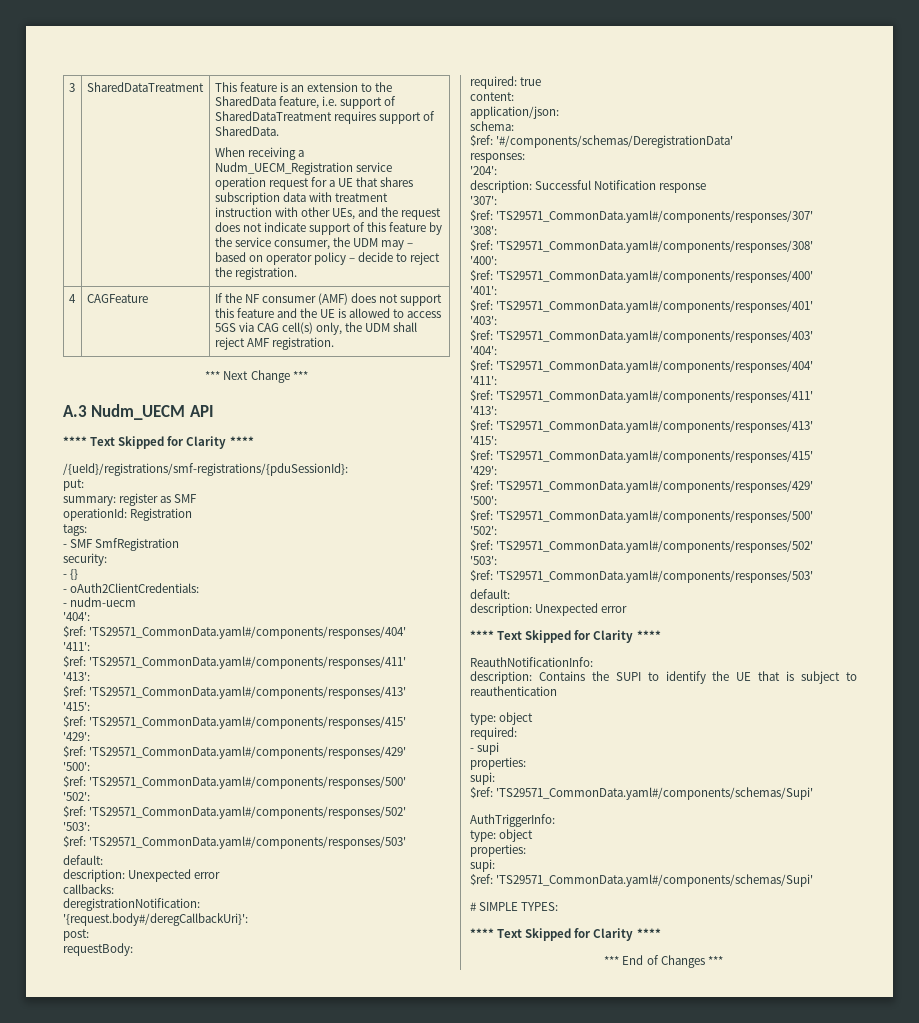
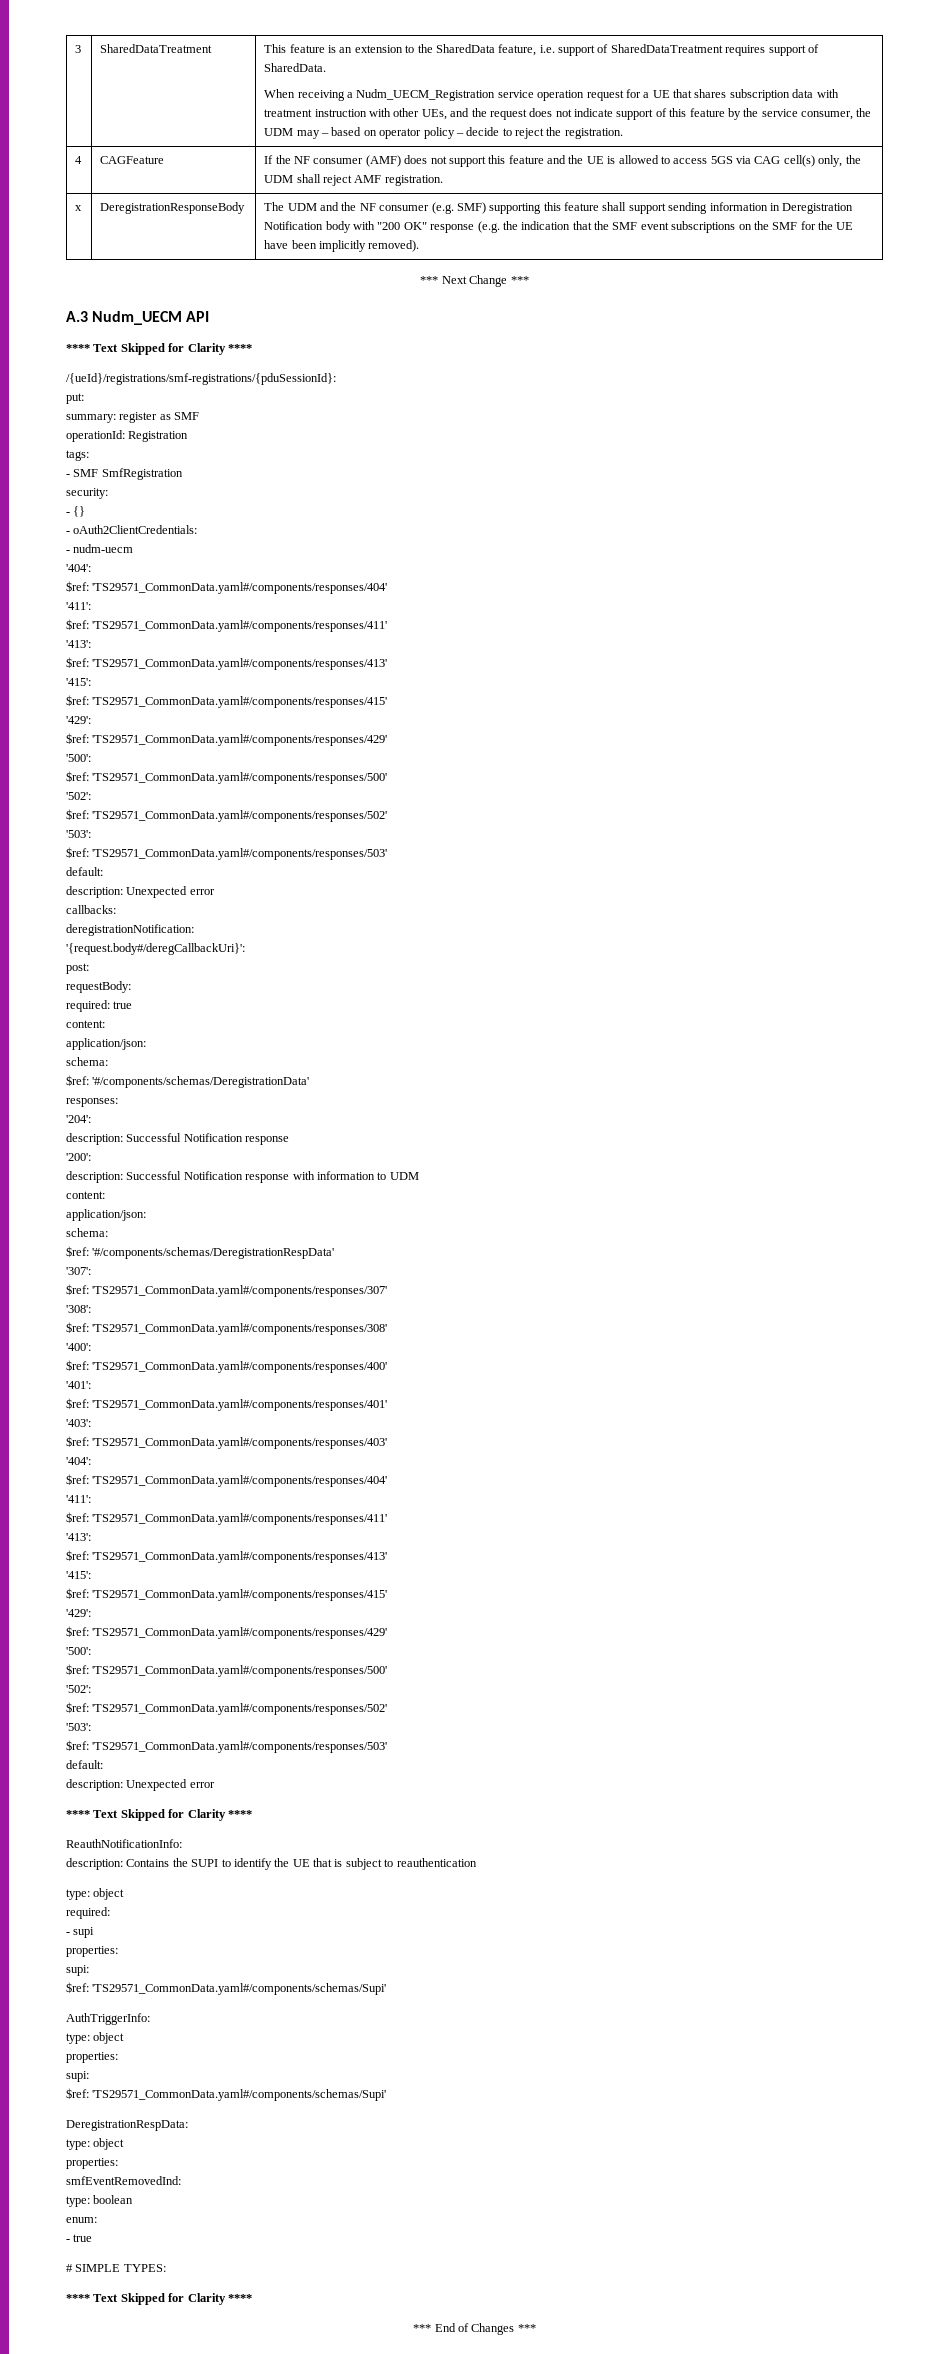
(334, 343) none -> [75,205,83,211] [100,202,246,214] [264,202,854,214] [264,221,854,233] [264,240,420,252] // x | DeregistrationResponseBody | The UDM and the NF consumer (e.g. SMF) supporting this feature shall support sending information in Deregistration Notification body with "200 OK" response (e.g. the indication that the SMF event subscriptions on the SMF for the UE have been implicitly removed).
(707, 188) none -> [66,1153,91,1161] [66,1171,419,1183] [66,1191,105,1199] [66,1209,146,1221] [66,1228,108,1237] [66,1246,335,1259] // '200': // description: Successful Notification response with information to UDM // content: // application/json: // schema: // $ref: '#/components/schemas/DeregistrationRespData'
(814, 880) none -> [66,2120,188,2131] [66,2138,125,2150] [66,2158,118,2169] [66,2176,181,2185] [66,2195,134,2207] [66,2217,97,2223] [66,2234,93,2242] // DeregistrationRespData: // type: object // properties: // smfEventRemovedInd: // type: boolean // enum: // - true

